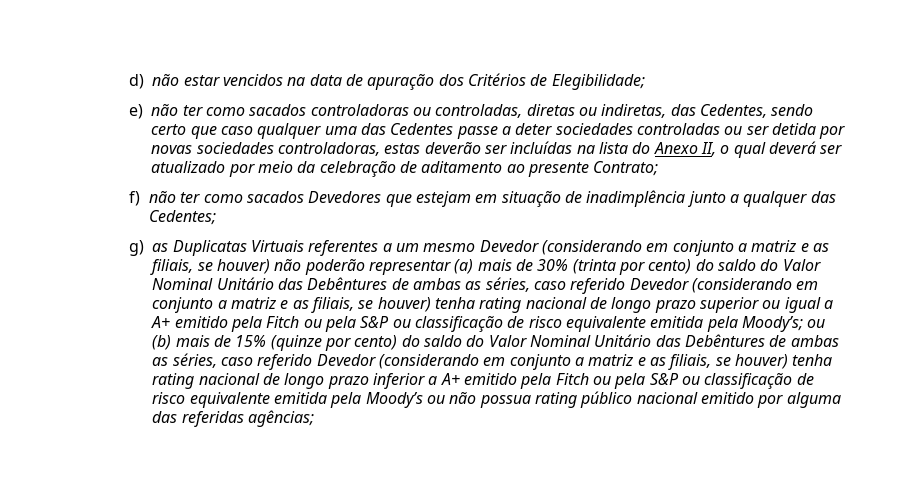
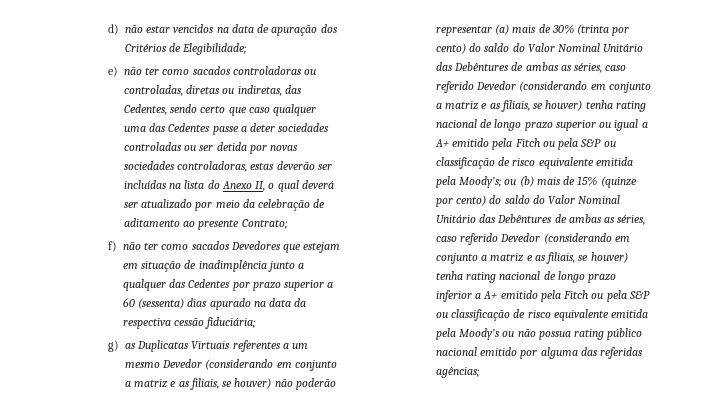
[149,210,217,225] Cedentes; -> [188,279,334,291] [122,298,307,310] [122,317,256,329] Cedentes por prazo superior a 60 (sessenta) dias apurado na data da respectiva cessão fiduciária;

